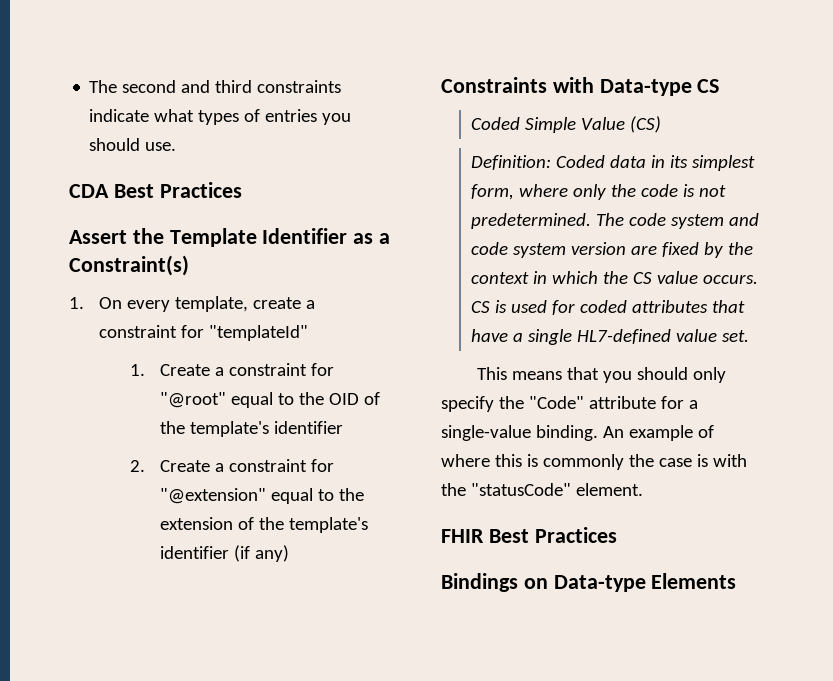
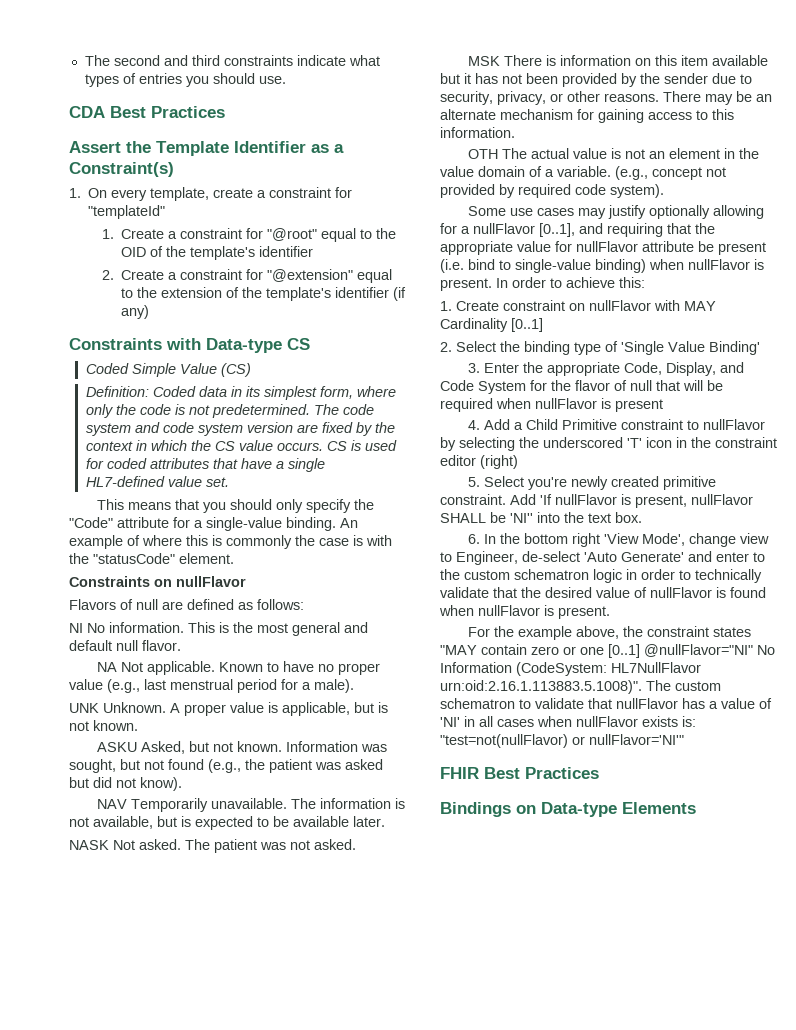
(643, 489) none -> [69,576,246,587] [69,599,304,610] [69,622,368,636] [69,640,181,651] [97,661,381,675] [69,679,354,693] [69,702,388,716] [69,720,138,731] [97,741,388,754] [69,759,383,773] [69,777,182,791] [97,798,406,812] [69,816,385,830] [69,839,356,853] [468,55,769,66] [440,73,752,87] [440,91,772,105] [440,109,734,123] [440,127,515,138] [468,148,760,159] [440,166,726,180] [440,184,664,198] [468,205,765,219] [440,223,715,237] [440,241,766,255] [440,259,764,273] [440,277,645,291] [440,300,716,311] [440,318,543,332] [440,341,760,355] [468,362,745,376] [440,380,723,394] [440,398,663,412] [468,419,766,430] [440,437,777,451] [440,455,518,469] [468,476,717,490] [440,494,753,508] [440,512,642,523] [468,533,770,547] [440,551,765,565] [440,569,762,583] [440,587,766,598] [439,605,610,619] [468,626,752,640] [440,644,775,658] [440,662,701,676] [440,680,721,694] [440,698,772,709] [440,716,696,727] [440,734,684,748] // Constraints on nullFlavor // Flavors of null are defined as follows: // NI No information. This is the most general and default null flavor. // NA Not applicable. Known to have no proper value (e.g., last menstrual period for a male). // UNK Unknown. A proper value is applicable, but is not known. // ASKU Asked, but not known. Information was sought, but not found (e.g., the patient was asked but did not know). // NAV Temporarily unavailable. The information is not available, but is expected to be available later. // NASK Not asked. The patient was not asked. // MSK There is information on this item available but it has not been provided by the sender due to security, privacy, or other reasons. There may be an alternate mechanism for gaining access to this information. // OTH The actual value is not an element in the value domain of a variable. (e.g., concept not provided by required code system). // Some use cases may justify optionally allowing for a nullFlavor [0..1], and requiring that the appropriate value for nullFlavor attribute be present (i.e. bind to single-value binding) when nullFlavor is present. In order to achieve this: // 1. Create constraint on nullFlavor with MAY Cardinality [0..1] // 2. Select the binding type of 'Single Value Binding' // 3. Enter the appropriate Code, Display, and Code System for the flavor of null that will be required when nullFlavor is present // 4. Add a Child Primitive constraint to nullFlavor by selecting the underscored 'T' icon in the constraint editor (right) // 5. Select you're newly created primitive constraint. Add 'If nullFlavor is present, nullFlavor SHALL be 'NI'' into the text box. // 6. In the bottom right 'View Mode', change view to Engineer, de-select 'Auto Generate' and enter to the custom schematron logic in order to technically validate that the desired value of nullFlavor is found when nullFlavor is present. // For the example above, the constraint states "MAY contain zero or one [0..1] @nullFlavor="NI" No Information (CodeSystem: HL7NullFlavor urn:oid:2.16.1.113883.5.1008)". The custom schematron to validate that nullFlavor has a value of 'NI' in all cases when nullFlavor exists is: "test=not(nullFlavor) or nullFlavor='NI'"

